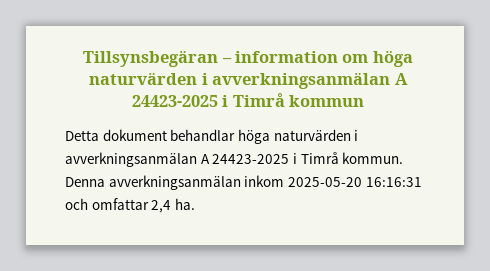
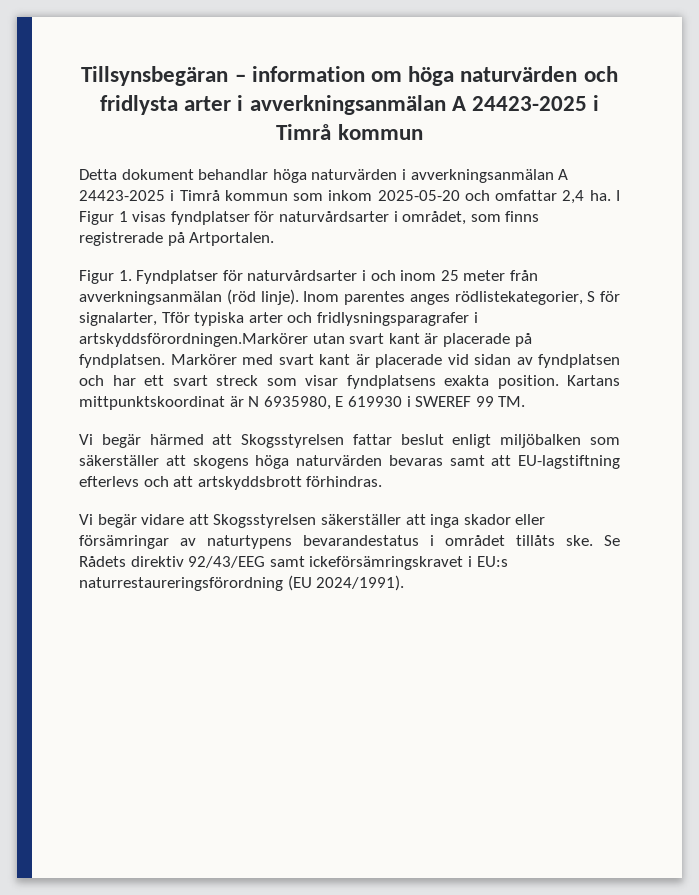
(198, 78) none -> [583,66,618,82] [99,95,232,115] och fridlysta arter
[342,152,404,164] [65,175,241,190] kommun. Denna avverkningsanmälan -> [224,190,324,201] kommun som
[365,177,422,187] 16:16:31 -> (460, 195) none
(195, 204) none -> [615,190,620,201] [79,211,540,225] [79,232,275,246] [79,270,538,284] [79,289,620,305] [79,312,478,326] [79,333,532,347] [79,354,620,368] [79,375,620,389] [79,396,526,410] [79,434,620,448] [79,455,620,469] [79,476,383,490] [79,514,546,528] [79,535,620,549] [79,556,508,570] [79,575,405,591] I Figur 1 visas fyndplatser för naturvårdsarter i området, som finns registrerade på Artportalen. // Figur 1. Fyndplatser för naturvårdsarter i och inom 25 meter från avverkningsanmälan (röd linje). Inom parentes anges rödlistekategorier, S för signalarter, Tför typiska arter och fridlysningsparagrafer i artskyddsförordningen.Markörer utan svart kant är placerade på fyndplatsen. Markörer med svart kant är placerade vid sidan av fyndplatsen och har ett svart streck som visar fyndplatsens exakta position. Kartans mittpunktskoordinat är N 6935980, E 619930 i SWEREF 99 TM. // Vi begär härmed att Skogsstyrelsen fattar beslut enligt miljöbalken som säkerställer att skogens höga naturvärden bevaras samt att EU-lagstiftning efterlevs och att artskyddsbrott förhindras. // Vi begär vidare att Skogsstyrelsen säkerställer att inga skador eller försämringar av naturtypens bevarandestatus i området tillåts ske. Se Rådets direktiv 92/43/EEG samt ickeförsämringskravet i EU:s naturrestaureringsförordning (EU 2024/1991).

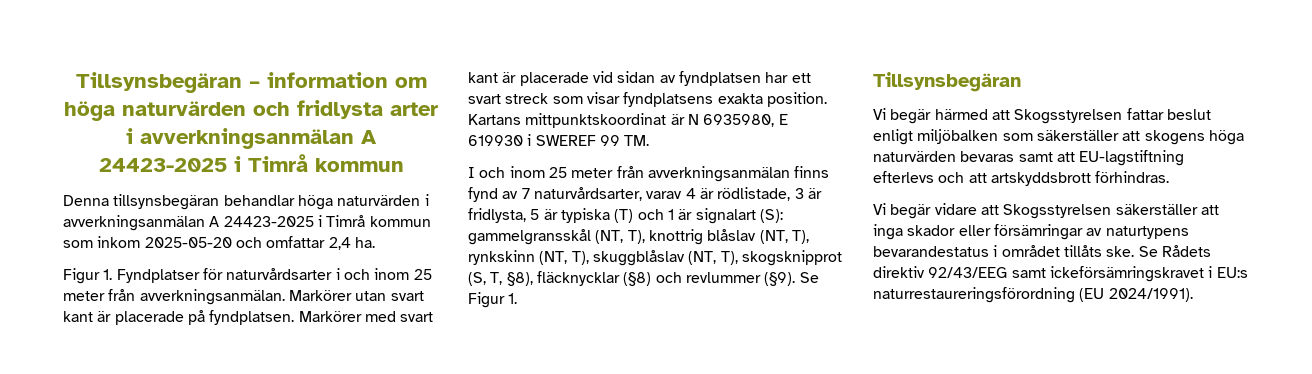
[79,169,194,180] Detta dokument -> [63,194,220,210] Denna tillsynsbegäran
[615,190,620,201] [79,211,540,225] [79,232,275,246] I Figur 1 visas fyndplatser för naturvårdsarter i området, som finns registrerade på Artportalen. -> (375, 242) none
[79,289,620,305] [79,312,478,326] [79,333,308,347] avverkningsanmälan (röd linje). Inom parentes anges rödlistekategorier, S för signalarter, Tför typiska arter och fridlysningsparagrafer i artskyddsförordningen.Markörer -> [139,289,352,305] avverkningsanmälan. Markörer
[79,375,104,386] och -> (761, 78) none
(526, 401) none -> [468,166,830,182] [468,187,822,202] [468,208,783,224] [468,229,809,245] [468,250,842,266] [468,271,819,286] [468,292,518,308] [873,72,1021,92] // I och inom 25 meter från avverkningsanmälan finns fynd av 7 naturvårdsarter, varav 4 är rödlistade, 3 är fridlysta, 5 är typiska (T) och 1 är signalart (S): gammelgransskål (NT, T), knottrig blåslav (NT, T), rynkskinn (NT, T), skuggblåslav (NT, T), skogsknipprot (S, T, §8), fläcknycklar (§8) och revlummer (§9). Se Figur 1. // Tillsynsbegäran

